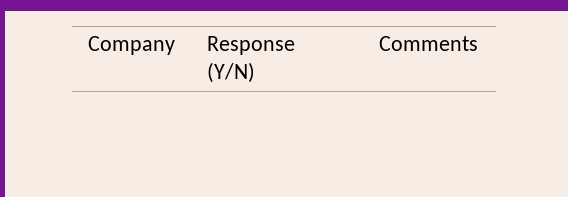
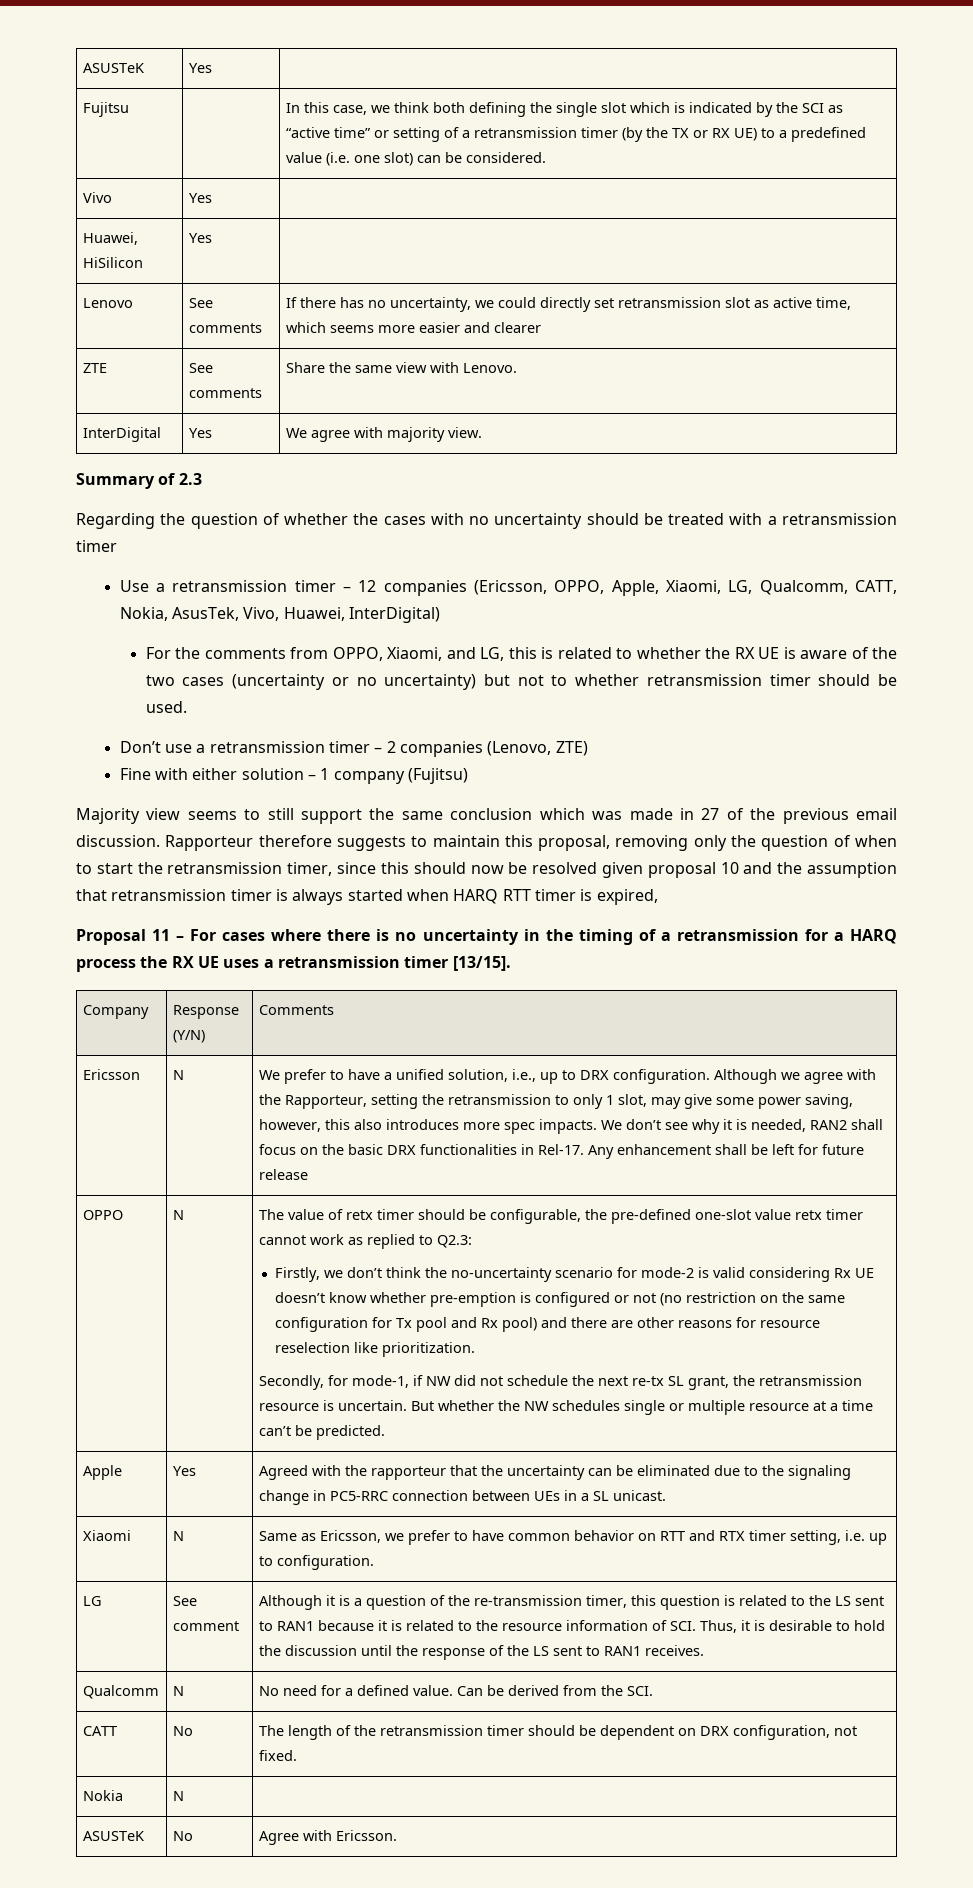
[87,36,175,55] [206,36,295,55] [206,62,255,83] [378,36,478,51] Company | Response (Y/N) | Comments -> [82,63,144,73] [188,63,212,73] [82,102,129,117] [285,102,843,117] [285,127,866,142] [285,152,546,166] [82,192,112,203] [188,193,212,203] [82,232,138,245] [82,257,143,268] [188,233,212,243] [82,298,133,308] [188,298,213,308] [188,323,262,333] [285,297,851,312] [285,322,541,333] [82,363,107,373] [188,363,213,373] [188,388,262,398] [285,362,517,373] [82,427,161,442] [188,428,212,438] [285,427,482,442] [76,473,202,489] [76,513,897,529] [76,540,117,552] [119,580,898,596] [119,607,440,623] [145,647,898,661] [145,674,897,690] [145,701,187,713] [119,741,588,757] [119,768,468,784] [76,808,897,824] [76,835,897,851] [76,862,897,878] [76,889,658,905] [76,929,897,945] [76,956,511,972] [82,1005,149,1019] [172,1005,239,1019] [172,1030,205,1043] [258,1005,334,1015] [82,1069,140,1080] [172,1070,184,1080] [258,1069,876,1084] [258,1094,853,1109] [258,1119,883,1134] [258,1144,864,1159] [258,1169,308,1180] [82,1210,123,1220] [172,1210,184,1220] [258,1209,863,1224] [258,1234,472,1249] [274,1267,874,1282] [274,1292,845,1307] [274,1317,820,1332] [274,1342,475,1357] [258,1375,862,1390] [258,1400,873,1415] [258,1425,385,1440] [82,1465,122,1480] [172,1466,196,1476] [258,1465,851,1480] [258,1490,666,1505] [82,1530,131,1541] [172,1531,184,1541] [258,1530,887,1545] [258,1555,374,1570] [82,1596,102,1606] [172,1596,197,1606] [172,1621,239,1631] [258,1595,884,1610] [258,1620,885,1633] [258,1645,704,1660] [82,1685,159,1699] [172,1686,184,1696] [258,1685,653,1696] [82,1726,117,1736] [172,1726,193,1736] [258,1725,857,1740] [258,1750,297,1761] [82,1790,123,1801] [172,1791,184,1801] [82,1831,144,1841] [172,1831,193,1841] [258,1830,397,1845] ASUSTeK | Yes | // Fujitsu | | In this case, we think both defining the single slot which is indicated by the SCI as “active time” or setting of a retransmission timer (by the TX or RX UE) to a predefined value (i.e. one slot) can be considered. // Vivo | Yes | // Huawei, HiSilicon | Yes | // Lenovo | See comments | If there has no uncertainty, we could directly set retransmission slot as active time, which seems more easier and clearer // ZTE | See comments | Share the same view with Lenovo. // InterDigital | Yes | We agree with majority view. // Summary of 2.3 // Regarding the question of whether the cases with no uncertainty should be treated with a retransmission timer // Use a retransmission timer – 12 companies (Ericsson, OPPO, Apple, Xiaomi, LG, Qualcomm, CATT, Nokia, AsusTek, Vivo, Huawei, InterDigital) // For the comments from OPPO, Xiaomi, and LG, this is related to whether the RX UE is aware of the two cases (uncertainty or no uncertainty) but not to whether retransmission timer should be used. // Don’t use a retransmission timer – 2 companies (Lenovo, ZTE) // Fine with either solution – 1 company (Fujitsu) // Majority view seems to still support the same conclusion which was made in 27 of the previous email discussion. Rapporteur therefore suggests to maintain this proposal, removing only the question of when to start the retransmission timer, since this should now be resolved given proposal 10 and the assumption that retransmission timer is always started when HARQ RTT timer is expired, // Proposal 11 – For cases where there is no uncertainty in the timing of a retransmission for a HARQ process the RX UE uses a retransmission timer [13/15]. // Company | Response (Y/N) | Comments // Ericsson | N | We prefer to have a unified solution, i.e., up to DRX configuration. Although we agree with the Rapporteur, setting the retransmission to only 1 slot, may give some power saving, however, this also introduces more spec impacts. We don’t see why it is needed, RAN2 shall focus on the basic DRX functionalities in Rel-17. Any enhancement shall be left for future release // OPPO | N | The value of retx timer should be configurable, the pre-defined one-slot value retx timer cannot work as replied to Q2.3: // Firstly, we don’t think the no-uncertainty scenario for mode-2 is valid considering Rx UE doesn’t know whether pre-emption is configured or not (no restriction on the same configuration for Tx pool and Rx pool) and there are other reasons for resource reselection like prioritization. // Secondly, for mode-1, if NW did not schedule the next re-tx SL grant, the retransmission resource is uncertain. But whether the NW schedules single or multiple resource at a time can’t be predicted. // Apple | Yes | Agreed with the rapporteur that the uncertainty can be eliminated due to the signaling change in PC5-RRC connection between UEs in a SL unicast. // Xiaomi | N | Same as Ericsson, we prefer to have common behavior on RTT and RTX timer setting, i.e. up to configuration. // LG | See comment | Although it is a question of the re-transmission timer, this question is related to the LS sent to RAN1 because it is related to the resource information of SCI. Thus, it is desirable to hold the discussion until the response of the LS sent to RAN1 receives. // Qualcomm | N | No need for a defined value. Can be derived from the SCI. // CATT | No | The length of the retransmission timer should be dependent on DRX configuration, not fixed. // Nokia | N | // ASUSTeK | No | Agree with Ericsson.

